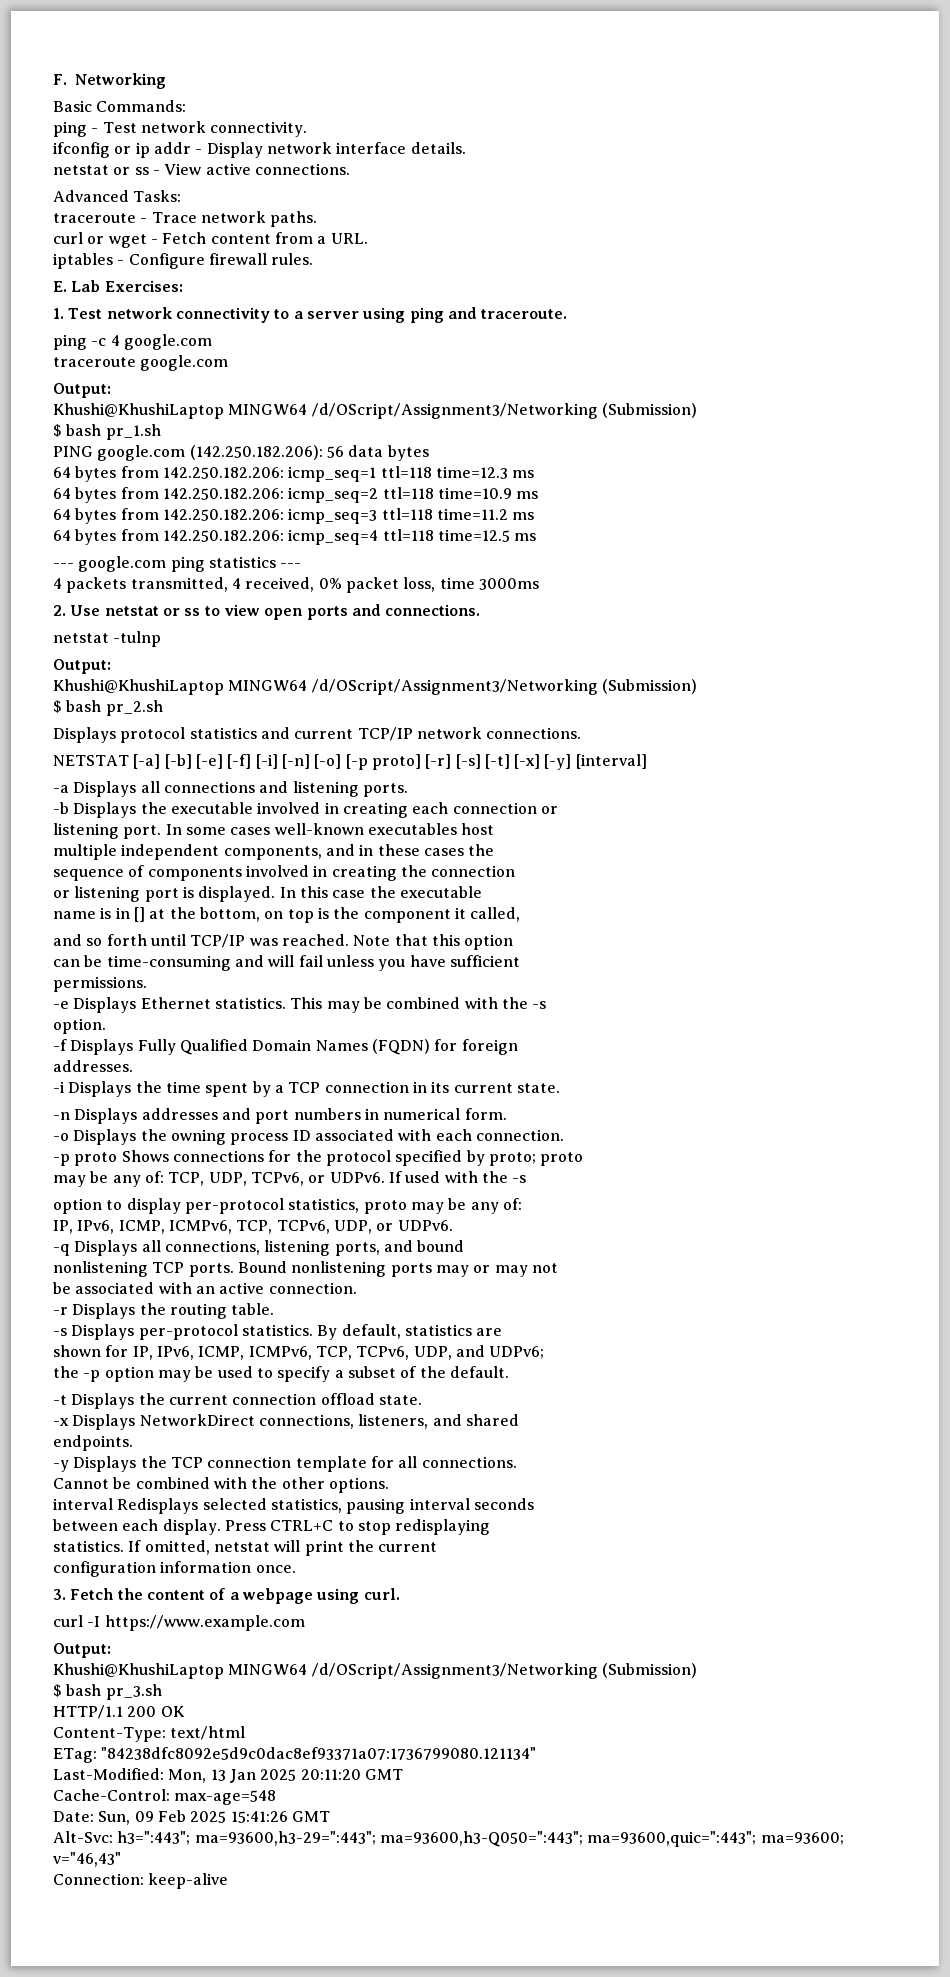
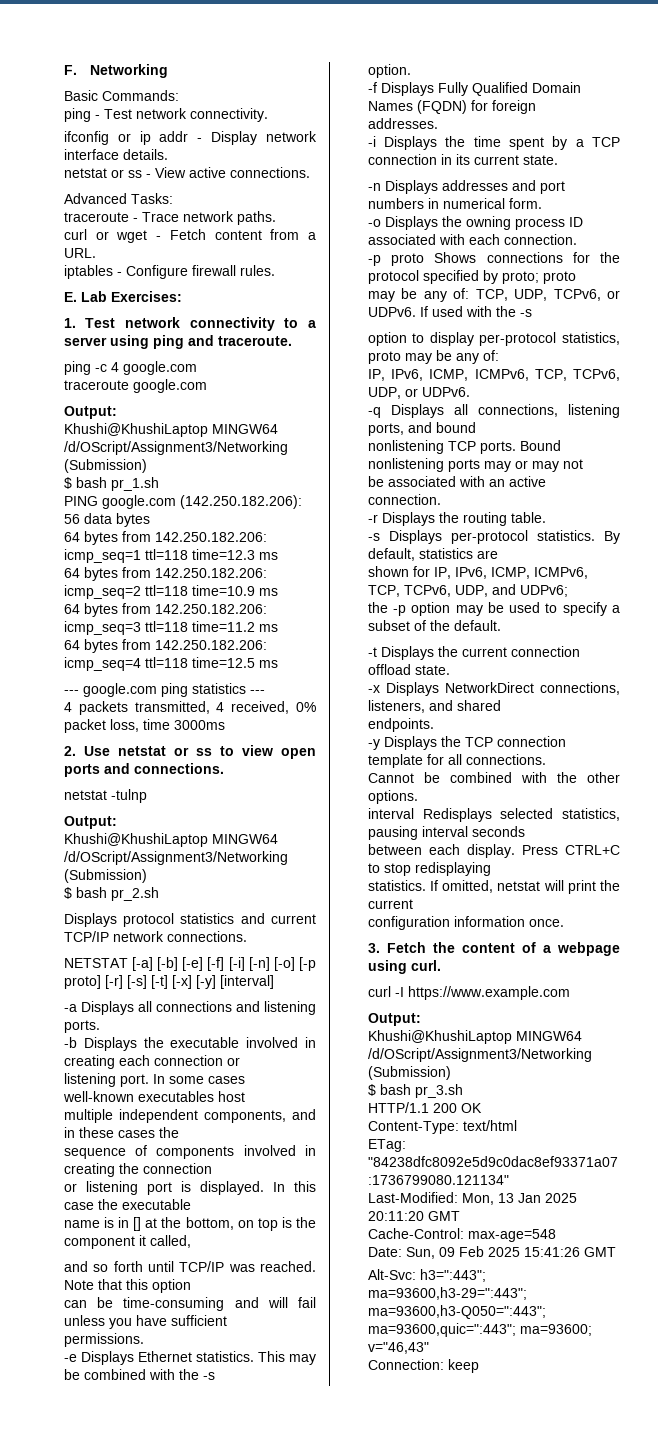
[148,1873,229,1889] keep-alive -> [447,1359,479,1373] keep

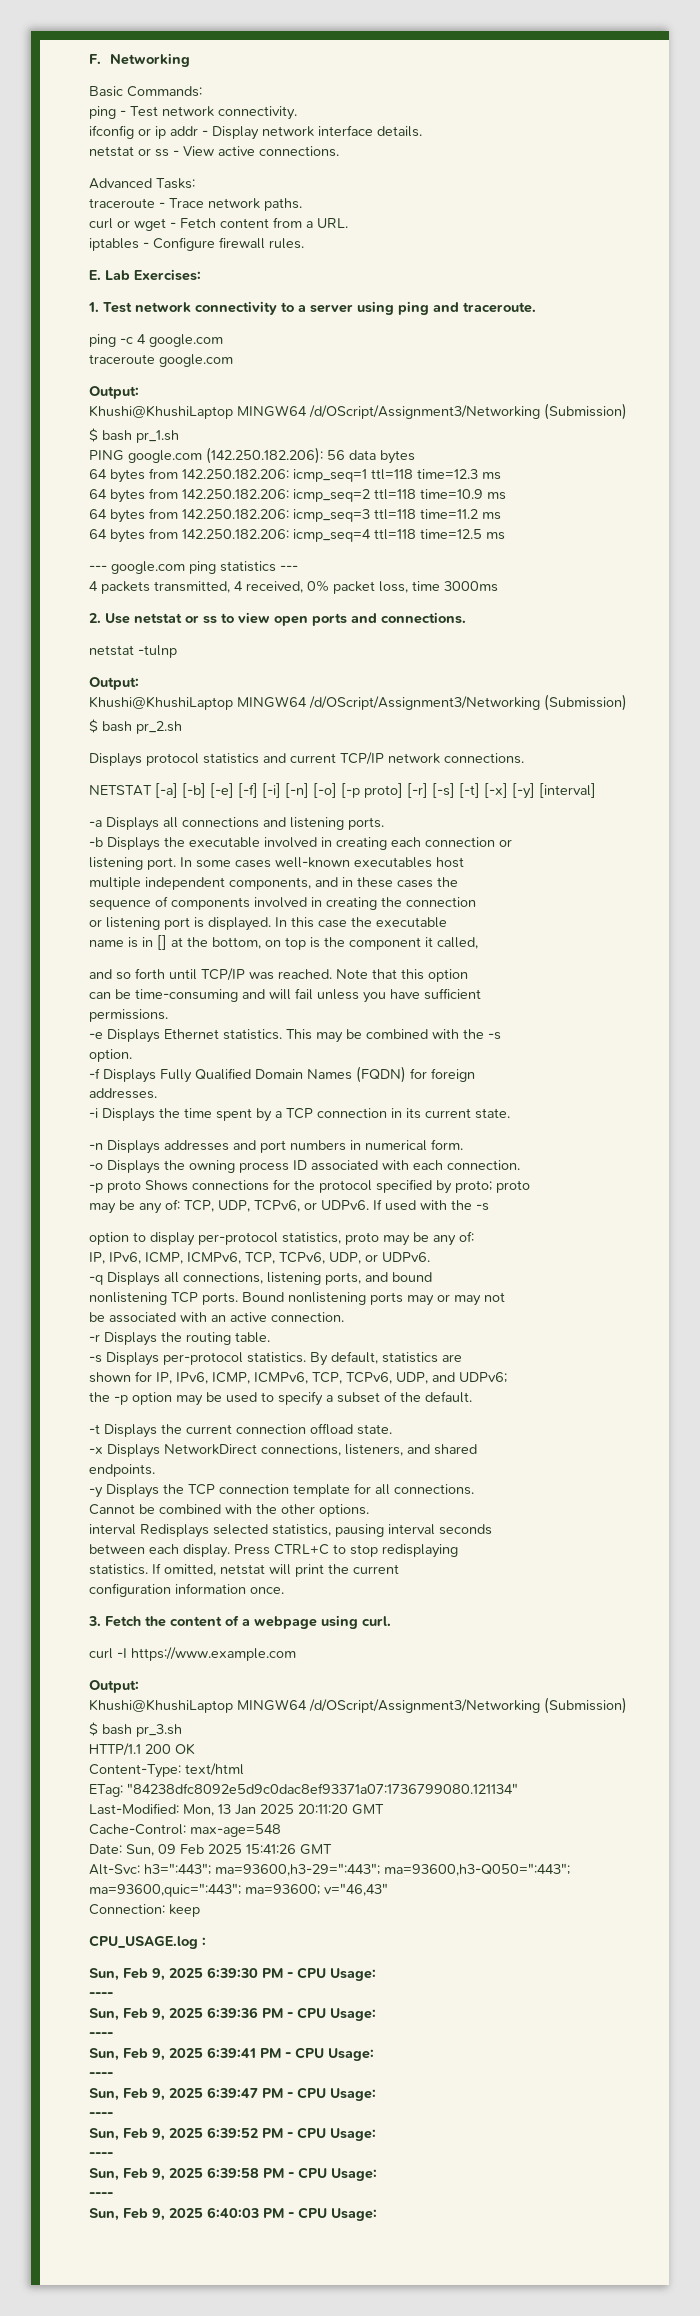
(479, 1366) none -> [89,1935,207,1949] [89,1967,377,1981] [89,1992,114,1998] [89,2007,377,2021] [89,2032,114,2038] [89,2047,375,2061] [89,2072,114,2078] [89,2087,377,2101] [89,2112,114,2118] [89,2127,377,2141] [89,2152,114,2158] [89,2167,378,2181] [89,2192,114,2198] [89,2207,378,2221] // CPU_USAGE.log : // Sun, Feb 9, 2025 6:39:30 PM - CPU Usage: // ---- // Sun, Feb 9, 2025 6:39:36 PM - CPU Usage: // ---- // Sun, Feb 9, 2025 6:39:41 PM - CPU Usage: // ---- // Sun, Feb 9, 2025 6:39:47 PM - CPU Usage: // ---- // Sun, Feb 9, 2025 6:39:52 PM - CPU Usage: // ---- // Sun, Feb 9, 2025 6:39:58 PM - CPU Usage: // ---- // Sun, Feb 9, 2025 6:40:03 PM - CPU Usage:

